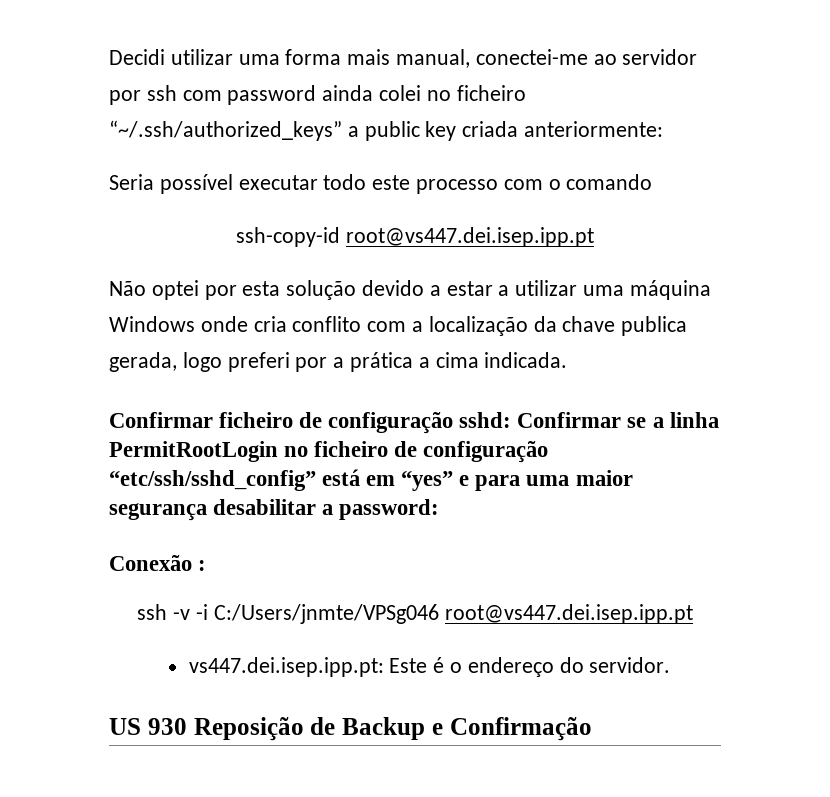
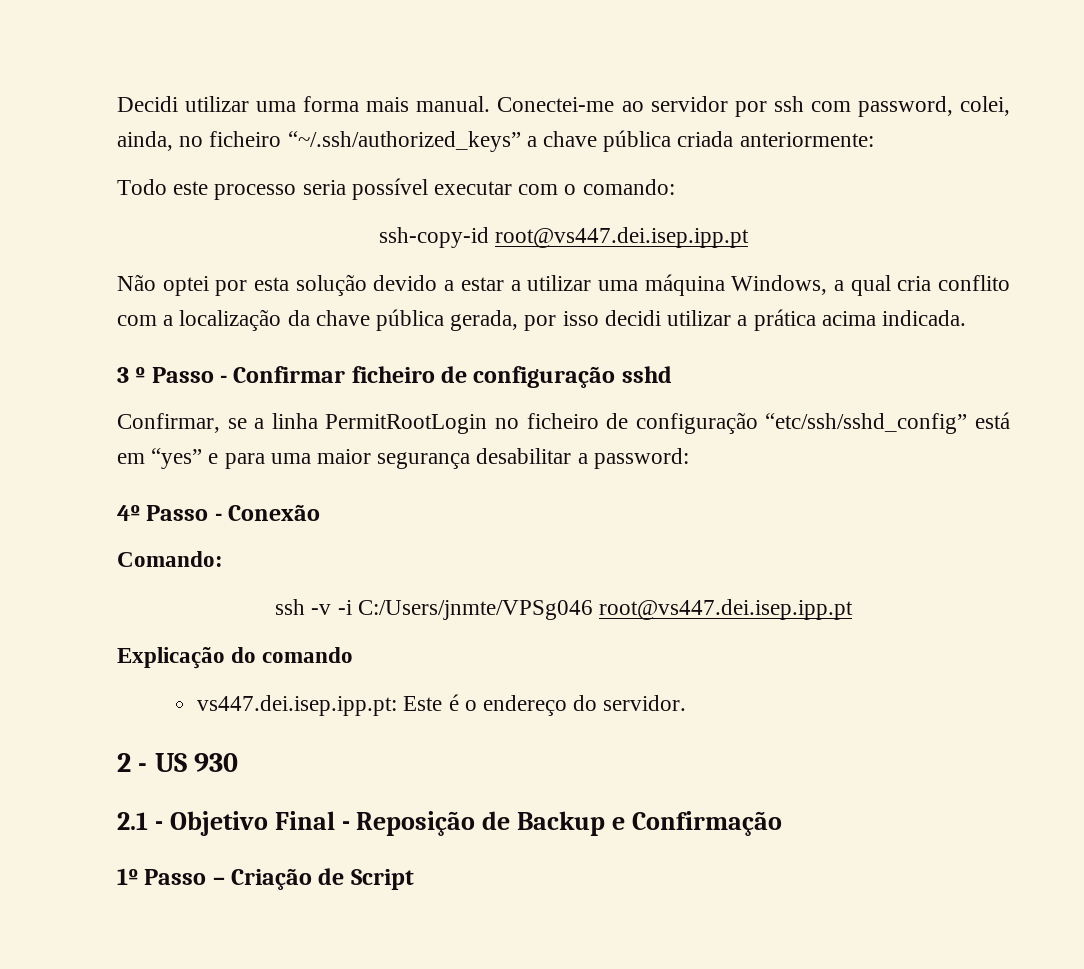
[396,49,588,68] manual, conectei-me -> [416,96,615,112] manual. Conectei-me
[227,85,422,105] password ainda colei -> [857,96,1011,117] [117,131,173,151] password, colei, ainda,
[364,121,457,141] public key -> [543,130,672,152] chave pública
[109,174,499,194] Seria possível executar todo este processo -> [117,178,513,200] Todo este processo seria possível executar
[566,174,653,190] comando -> [582,179,675,195] comando:
[109,316,248,332] Windows onde -> [731,275,891,296] Windows, a qual
[621,316,688,336] [109,352,568,372] publica gerada, logo preferi por a prática a cima indicada. // -> [376,309,966,331] [117,367,228,383] pública gerada, por isso decidi utilizar a prática acima indicada. // 3 º Passo -
[459,412,622,428] sshd: Confirmar -> [621,366,672,383] [117,413,220,433] sshd // Confirmar,
(440, 509) none -> [117,505,222,521] 4º Passo -
[198,560,207,571] : -> [117,551,223,567] // Comando:
(693, 614) none -> [117,647,354,669] // Explicação do comando
(671, 665) none -> [117,753,148,772] 2 -
(187, 726) none -> [117,811,350,836] // 2.1 - Objetivo Final -
(592, 729) none -> [117,868,414,890] // 1º Passo – Criação de Script

